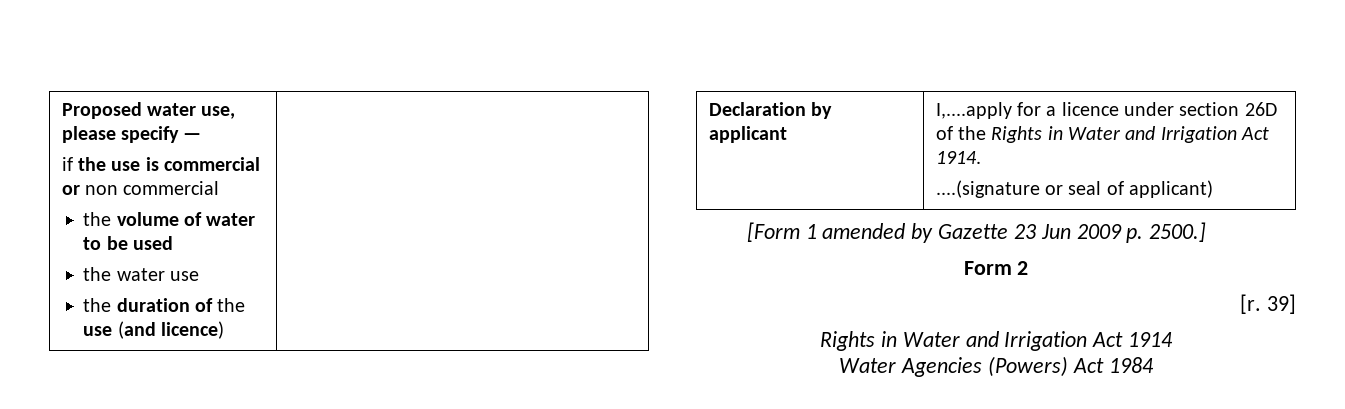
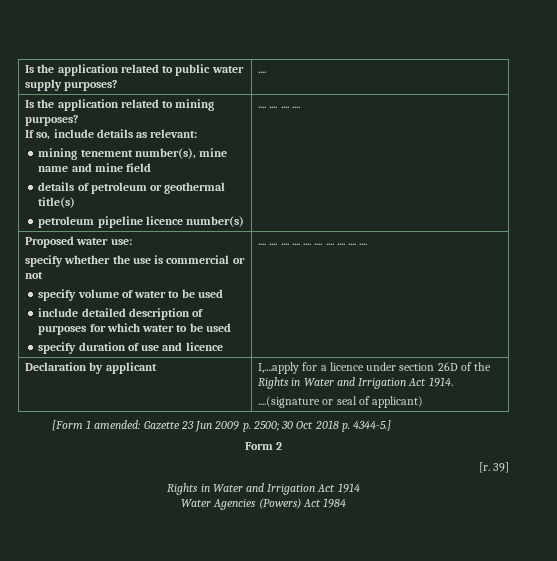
[61,102,236,119] [61,126,202,143] [61,157,73,171] Proposed water use, please specify — // if -> [25,64,244,76] [25,79,118,91] [258,71,267,73] [25,99,215,111] [25,115,79,126] [25,129,198,140] [38,148,228,160] [38,163,152,172] [38,182,226,194] [38,197,76,208] [38,216,245,228] [258,106,300,108] [25,236,132,248] [25,255,111,267] Is the application related to public water supply purposes? | .... // Is the application related to mining purposes? // If so, include details as relevant: // mining tenement number(s), mine name and mine field // details of petroleum or geothermal title(s) // petroleum pipeline licence number(s) | .... .... .... .... // Proposed water use: // specify whether
[85,181,220,195] [83,212,112,226] non commercial // the -> [25,272,44,279] [38,289,77,301] not // specify
[83,267,199,281] [83,298,246,312] [83,321,224,339] the water use // the duration of the use (and licence) | -> [38,308,204,320] [38,323,231,335] [38,342,223,354] [258,243,368,245] include detailed description of purposes for which water to be used // specify duration of use and licence | .... .... .... .... .... .... .... .... .... ....
[822,223,934,243] amended by -> [94,420,141,429] amended:
[1149,222,1207,242] 2500.] -> [252,420,392,432] 2500; 30 Oct 2018 p. 4344-5.]

